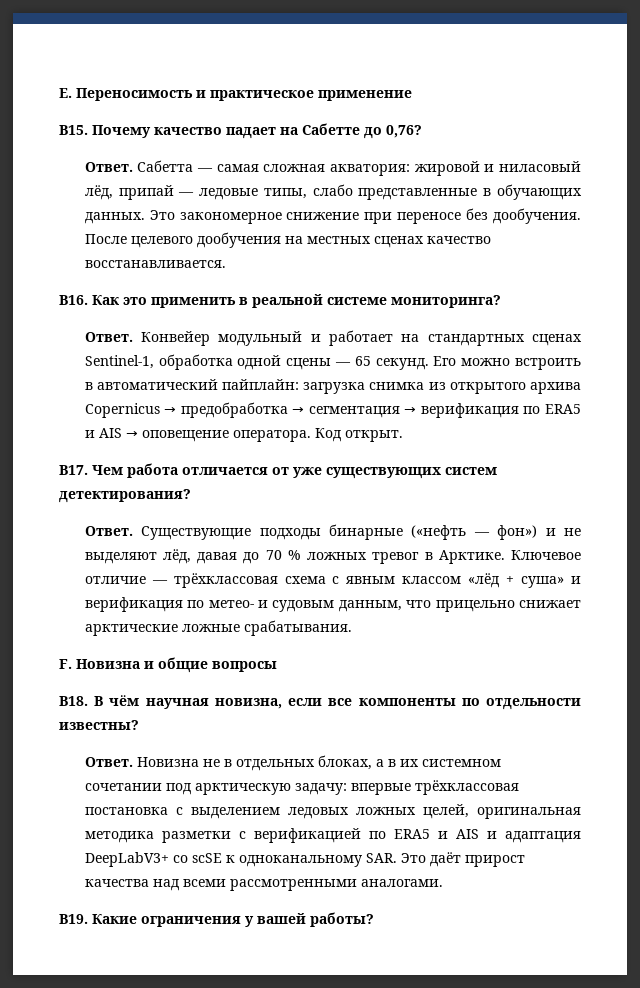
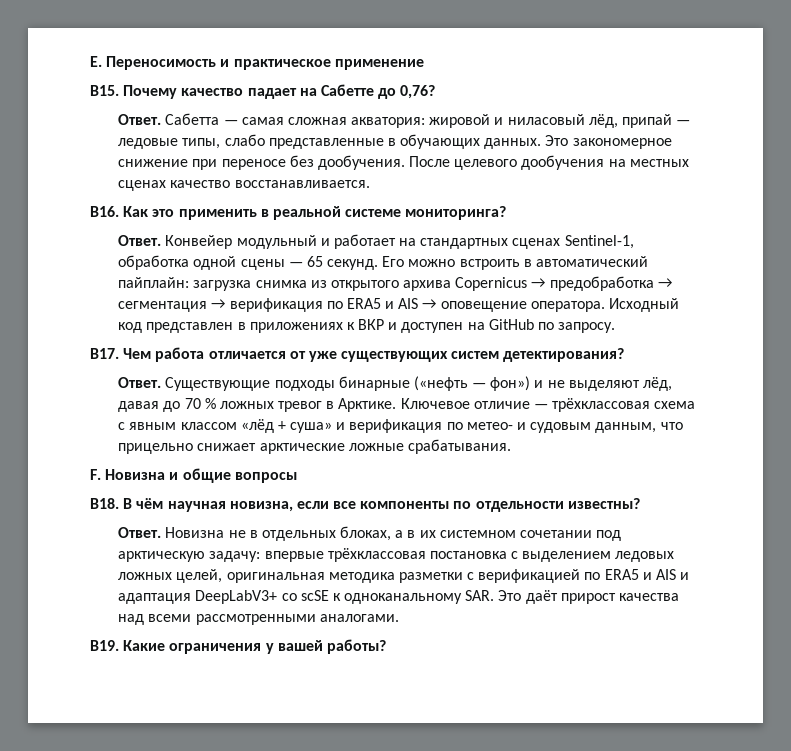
[314,428,403,442] Код открыт. -> [609,298,680,312] [118,319,616,333] Исходный код представлен в приложениях к ВКР и доступен на GitHub по запросу.

